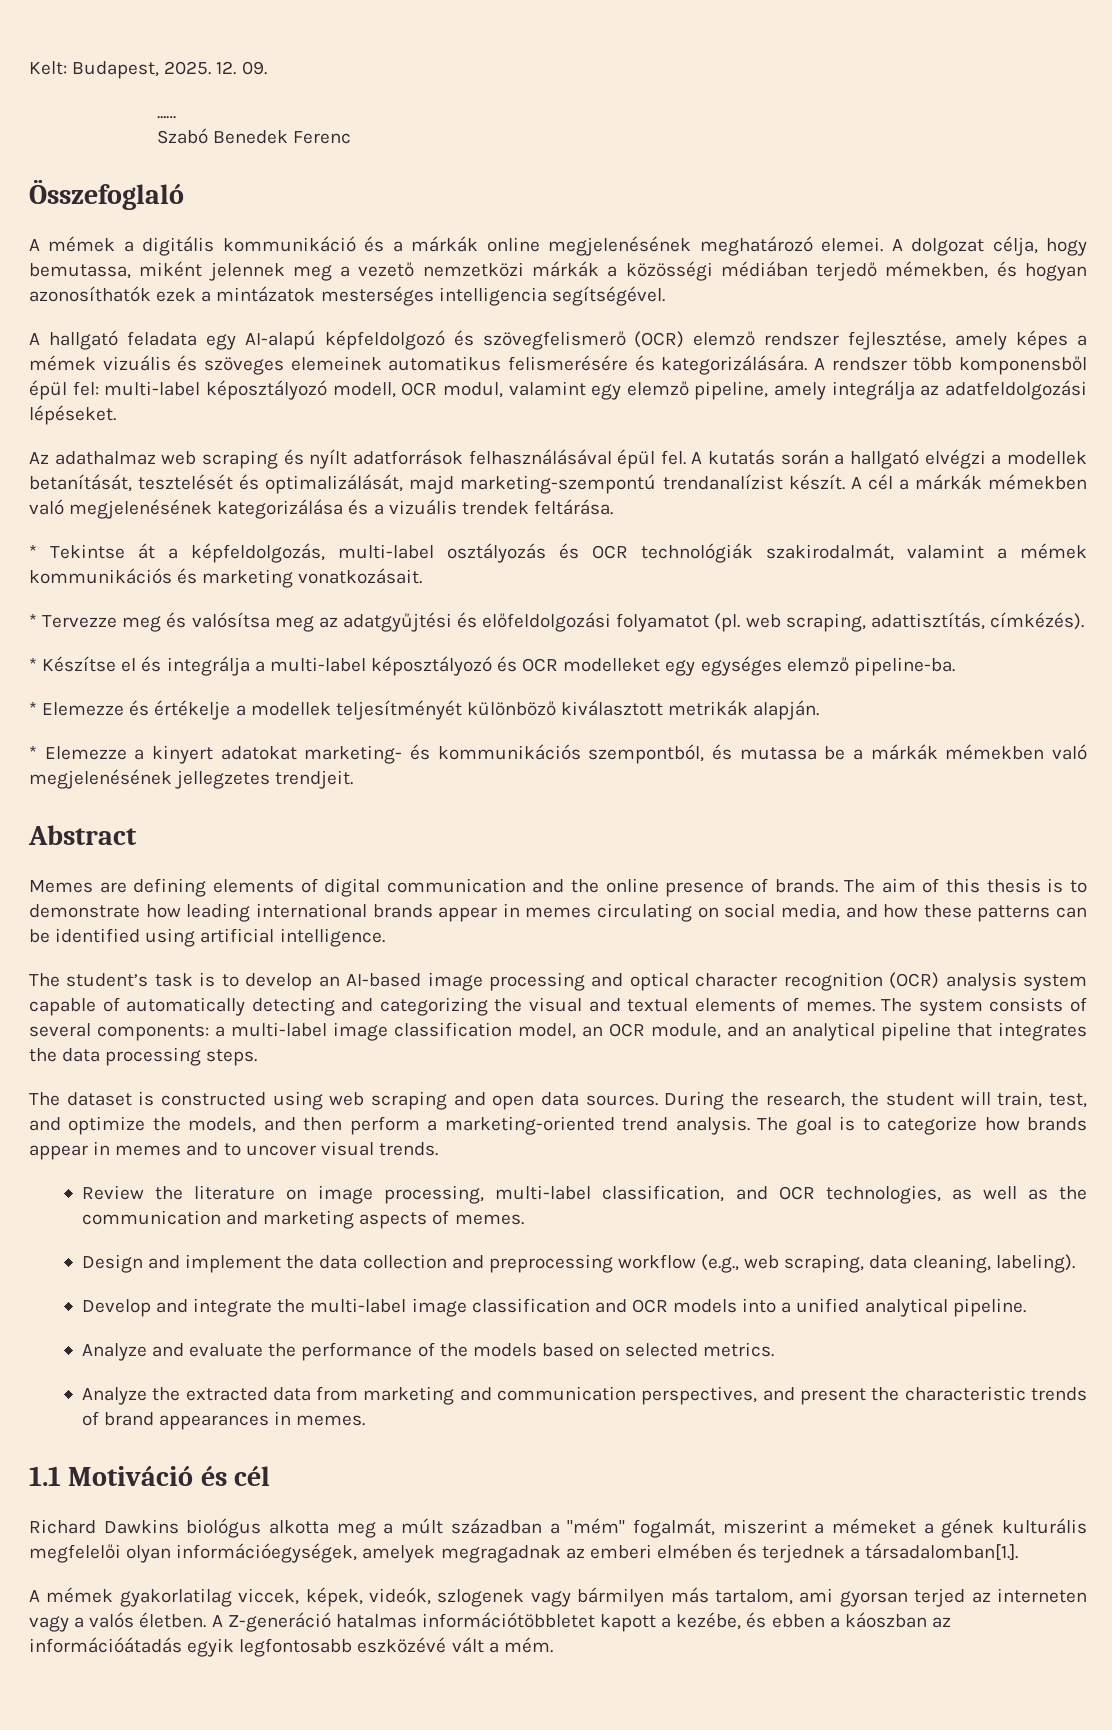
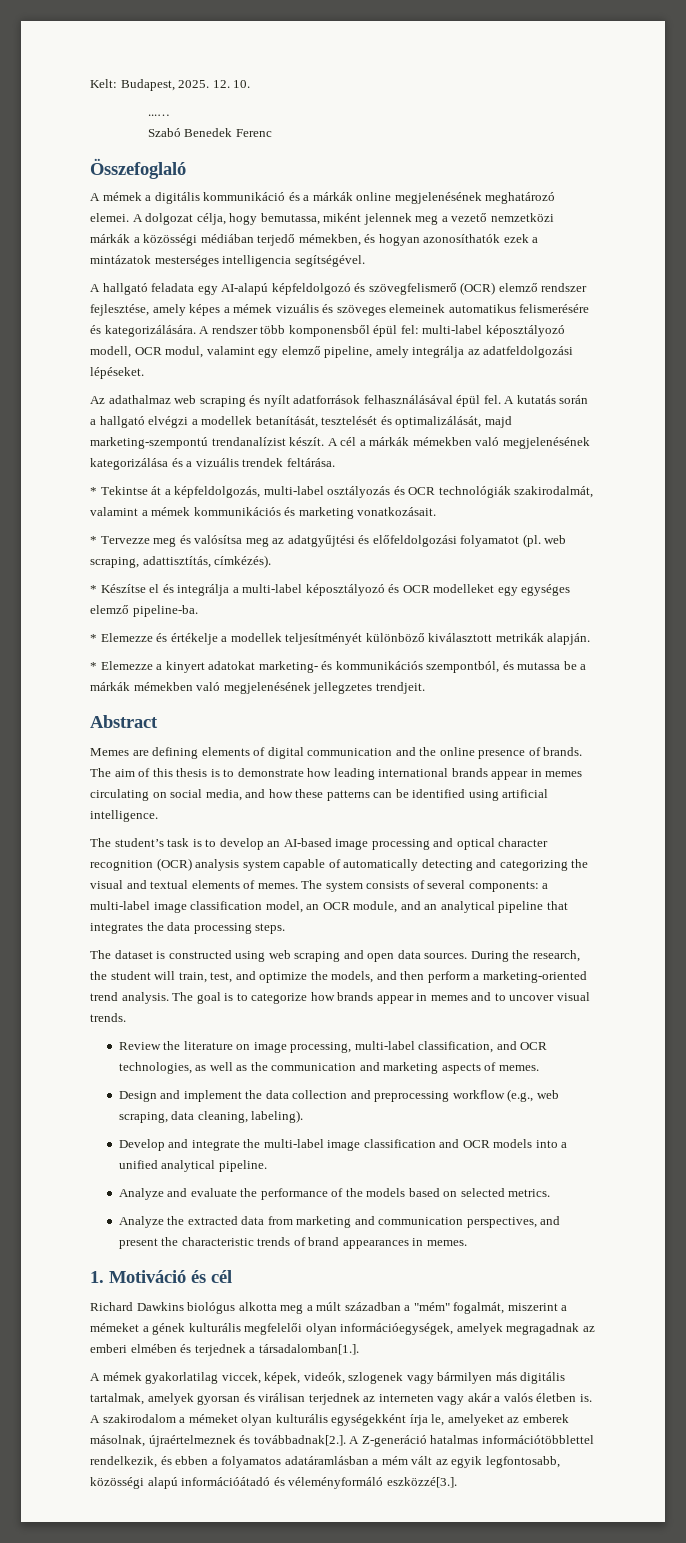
[241,61,267,75] 09. -> [233,80,251,88] 10.
[29,1466,61,1486] 1.1 -> [90,1271,104,1283] 1.
[714,1588,966,1607] tartalom, ami gyorsan terjed -> [520,1372,566,1384] [90,1393,360,1405] digitális tartalmak, amelyek gyorsan és virálisan terjednek
(69, 1624) none -> [467,1393,492,1402] akár
[139,1612,951,1632] [29,1637,553,1657] életben. A Z-generáció hatalmas információtöbbletet kapott a kezébe, és ebben a káoszban az információátadás egyik legfontosabb eszközévé vált a mém. -> [536,1393,592,1402] [90,1414,569,1426] [90,1435,594,1447] [90,1456,560,1468] [90,1477,457,1489] életben is. A szakirodalom a mémeket olyan kulturális egységekként írja le, amelyeket az emberek másolnak, újraértelmeznek és továbbadnak[2.]. A Z-generáció hatalmas információtöbblettel rendelkezik, és ebben a folyamatos adatáramlásban a mém vált az egyik legfontosabb, közösségi alapú információátadó és véleményformáló eszközzé[3.].

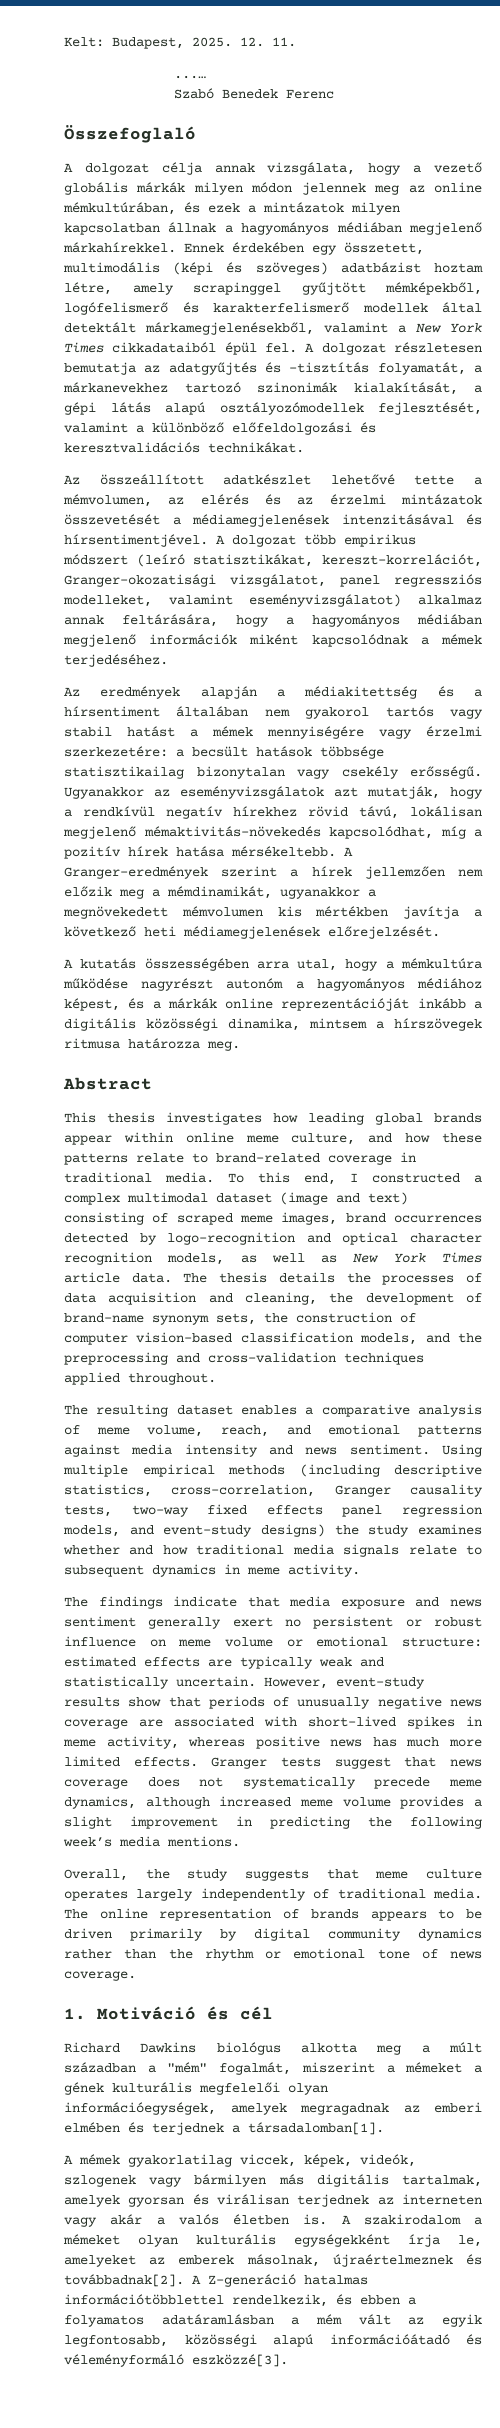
[233,80,251,88] 10. -> [272,37,296,47] 11.
[102,192,556,204] [90,213,554,225] [90,234,539,246] [90,255,365,267] [90,282,588,295] [90,304,590,316] [90,325,565,337] [90,346,574,358] [90,367,144,379] [90,395,589,407] [90,416,512,428] [90,437,590,449] [90,458,335,470] [90,486,594,498] [90,507,437,519] [90,534,567,547] [90,555,272,568] [90,584,571,596] [90,605,198,617] [90,633,591,645] [90,661,587,673] [90,682,425,694] [90,715,158,728] [90,747,583,759] [90,768,304,777] mémek a digitális kommunikáció és a márkák online megjelenésének meghatározó elemei. A dolgozat célja, hogy bemutassa, miként jelennek meg a vezető nemzetközi márkák a közösségi médiában terjedő mémekben, és hogyan azonosíthatók ezek a mintázatok mesterséges intelligencia segítségével. // A hallgató feladata egy AI-alapú képfeldolgozó és szövegfelismerő (OCR) elemző rendszer fejlesztése, amely képes a mémek vizuális és szöveges elemeinek automatikus felismerésére és kategorizálására. A rendszer több komponensből épül fel: multi-label képosztályozó modell, OCR modul, valamint egy elemző pipeline, amely integrálja az adatfeldolgozási lépéseket. // Az adathalmaz web scraping és nyílt adatforrások felhasználásával épül fel. A kutatás során a hallgató elvégzi a modellek betanítását, tesztelését és optimalizálását, majd marketing-szempontú trendanalízist készít. A cél a márkák mémekben való megjelenésének kategorizálása és a vizuális trendek feltárása. // * Tekintse át a képfeldolgozás, multi-label osztályozás és OCR technológiák szakirodalmát, valamint a mémek kommunikációs és marketing vonatkozásait. // * Tervezze meg és valósítsa meg az adatgyűjtési és előfeldolgozási folyamatot (pl. web scraping, adattisztítás, címkézés). // * Készítse el és integrálja a multi-label képosztályozó és OCR modelleket egy egységes elemző pipeline-ba. // * Elemezze és értékelje a modellek teljesítményét különböző kiválasztott metrikák alapján. // * Elemezze a kinyert adatokat marketing- és kommunikációs szempontból, és mutassa be a márkák mémekben való megjelenésének jellegzetes trendjeit. // Abstract // Memes are defining elements of digital communication and the online presence of brands. The aim of this thesis is to demonstrate -> [84,162,482,175] [64,182,482,195] [63,202,400,215] [64,222,482,235] [63,242,424,255] [63,262,483,275] [64,282,482,295] [64,302,482,315] [64,322,483,335] [64,342,482,355] [64,362,482,375] [63,382,482,395] [64,402,482,415] [64,422,376,435] [64,442,304,453] [64,474,483,485] [63,494,482,507] [64,514,482,527] [64,534,416,547] [63,554,482,567] [64,574,482,587] [63,594,482,607] [64,614,482,627] [63,634,482,647] [64,654,168,667] [64,686,482,699] [64,706,483,719] [64,726,482,739] [64,746,384,759] [64,766,482,779] [64,786,483,799] [64,806,482,819] [63,826,482,839] [64,846,353,859] [64,866,483,879] [64,886,376,899] [63,906,483,919] [64,926,440,939] [64,958,482,971] [63,978,482,991] [64,998,482,1011] [64,1018,482,1031] [64,1038,240,1051] [63,1077,152,1090] [64,1112,262,1125] dolgozat célja annak vizsgálata, hogy a vezető globális márkák milyen módon jelennek meg az online mémkultúrában, és ezek a mintázatok milyen kapcsolatban állnak a hagyományos médiában megjelenő márkahírekkel. Ennek érdekében egy összetett, multimodális (képi és szöveges) adatbázist hoztam létre, amely scrapinggel gyűjtött mémképekből, logófelismerő és karakterfelismerő modellek által detektált márkamegjelenésekből, valamint a New York Times cikkadataiból épül fel. A dolgozat részletesen bemutatja az adatgyűjtés és -tisztítás folyamatát, a márkanevekhez tartozó szinonimák kialakítását, a gépi látás alapú osztályozómodellek fejlesztését, valamint a különböző előfeldolgozási és keresztvalidációs technikákat. // Az összeállított adatkészlet lehetővé tette a mémvolumen, az elérés és az érzelmi mintázatok összevetését a médiamegjelenések intenzitásával és hírsentimentjével. A dolgozat több empirikus módszert (leíró statisztikákat, kereszt-korrelációt, Granger-okozatisági vizsgálatot, panel regressziós modelleket, valamint eseményvizsgálatot) alkalmaz annak feltárására, hogy a hagyományos médiában megjelenő információk miként kapcsolódnak a mémek terjedéséhez. // Az eredmények alapján a médiakitettség és a hírsentiment általában nem gyakorol tartós vagy stabil hatást a mémek mennyiségére vagy érzelmi szerkezetére: a becsült hatások többsége statisztikailag bizonytalan vagy csekély erősségű. Ugyanakkor az eseményvizsgálatok azt mutatják, hogy a rendkívül negatív hírekhez rövid távú, lokálisan megjelenő mémaktivitás-növekedés kapcsolódhat, míg a pozitív hírek hatása mérsékeltebb. A Granger-eredmények szerint a hírek jellemzően nem előzik meg a mémdinamikát, ugyanakkor a megnövekedett mémvolumen kis mértékben javítja a következő heti médiamegjelenések előrejelzését. // A kutatás összességében arra utal, hogy a mémkultúra működése nagyrészt autonóm a hagyományos médiához képest, és a márkák online reprezentációját inkább a digitális közösségi dinamika, mintsem a hírszövegek ritmusa határozza meg. // Abstract // This thesis investigates
[378,768,583,780] [90,789,549,801] [90,810,158,822] [90,838,549,850] [90,858,589,871] [90,880,549,892] [90,901,568,913] [90,922,286,934] [90,950,580,962] [90,971,587,983] [90,992,590,1004] [90,1013,126,1022] [118,1041,548,1053] [118,1062,539,1074] [118,1089,559,1102] [118,1110,304,1123] [118,1139,568,1151] [118,1160,267,1172] [118,1188,551,1200] [118,1216,561,1228] [118,1237,467,1249] international brands appear in memes circulating on social media, and how these patterns can be identified using artificial intelligence. // The student’s task is to develop an AI-based image processing and optical character recognition (OCR) analysis system capable of automatically detecting and categorizing the visual and textual elements of memes. The system consists of several components: a multi-label image classification model, an OCR module, and an analytical pipeline that integrates the data processing steps. // The dataset is constructed using web scraping and open data sources. During the research, the student will train, test, and optimize the models, and then perform a marketing-oriented trend analysis. The goal is to categorize how brands appear in memes and to uncover visual trends. // Review the literature on image processing, multi-label classification, and OCR technologies, as well as the communication and marketing aspects of memes. // Design and implement the data collection and preprocessing workflow (e.g., web scraping, data cleaning, labeling). // Develop and integrate the multi-label image classification and OCR models into a unified analytical pipeline. // Analyze and evaluate the performance of the models based on selected metrics. // Analyze the extracted data from marketing and communication perspectives, and present the characteristic trends of brand appearances in memes. -> [375,1113,482,1125] [64,1132,482,1145] [64,1152,416,1165] [64,1172,482,1185] [64,1192,408,1205] [64,1212,482,1225] [64,1232,482,1245] [64,1252,482,1265] [64,1272,483,1285] [64,1292,482,1305] [64,1312,416,1325] [64,1332,482,1345] [64,1352,424,1365] [64,1372,216,1385] [64,1404,482,1417] [64,1424,482,1437] [64,1444,482,1457] [63,1464,482,1477] [64,1484,483,1497] [64,1504,482,1517] [63,1524,483,1537] [63,1544,482,1557] [64,1564,360,1577] [64,1596,482,1609] [64,1616,482,1629] [64,1636,482,1647] [64,1656,384,1669] [64,1676,425,1689] [64,1696,482,1709] [64,1716,482,1729] [63,1736,482,1749] [64,1756,483,1769] [64,1776,482,1789] [64,1796,483,1809] [64,1816,482,1829] [63,1836,240,1847] [64,1869,482,1881] [64,1888,482,1901] [64,1908,483,1921] [64,1928,482,1941] [64,1948,482,1961] [64,1971,136,1981] global brands appear within online meme culture, and how these patterns relate to brand-related coverage in traditional media. To this end, I constructed a complex multimodal dataset (image and text) consisting of scraped meme images, brand occurrences detected by logo-recognition and optical character recognition models, as well as New York Times article data. The thesis details the processes of data acquisition and cleaning, the development of brand-name synonym sets, the construction of computer vision–based classification models, and the preprocessing and cross-validation techniques applied throughout. // The resulting dataset enables a comparative analysis of meme volume, reach, and emotional patterns against media intensity and news sentiment. Using multiple empirical methods (including descriptive statistics, cross-correlation, Granger causality tests, two-way fixed effects panel regression models, and event-study designs) the study examines whether and how traditional media signals relate to subsequent dynamics in meme activity. // The findings indicate that media exposure and news sentiment generally exert no persistent or robust influence on meme volume or emotional structure: estimated effects are typically weak and statistically uncertain. However, event-study results show that periods of unusually negative news coverage are associated with short-lived spikes in meme activity, whereas positive news has much more limited effects. Granger tests suggest that news coverage does not systematically precede meme dynamics, although increased meme volume provides a slight improvement in predicting the following week’s media mentions. // Overall, the study suggests that meme culture operates largely independently of traditional media. The online representation of brands appears to be driven primarily by digital community dynamics rather than the rhythm or emotional tone of news coverage.
[258,1344,359,1355] társadalomban[1.]. -> [248,2122,384,2135] társadalomban[1].
[253,1435,346,1446] továbbadnak[2.]. -> [64,2274,184,2287] továbbadnak[2].
[386,1477,457,1488] eszközzé[3.]. -> [192,2354,288,2367] eszközzé[3].

